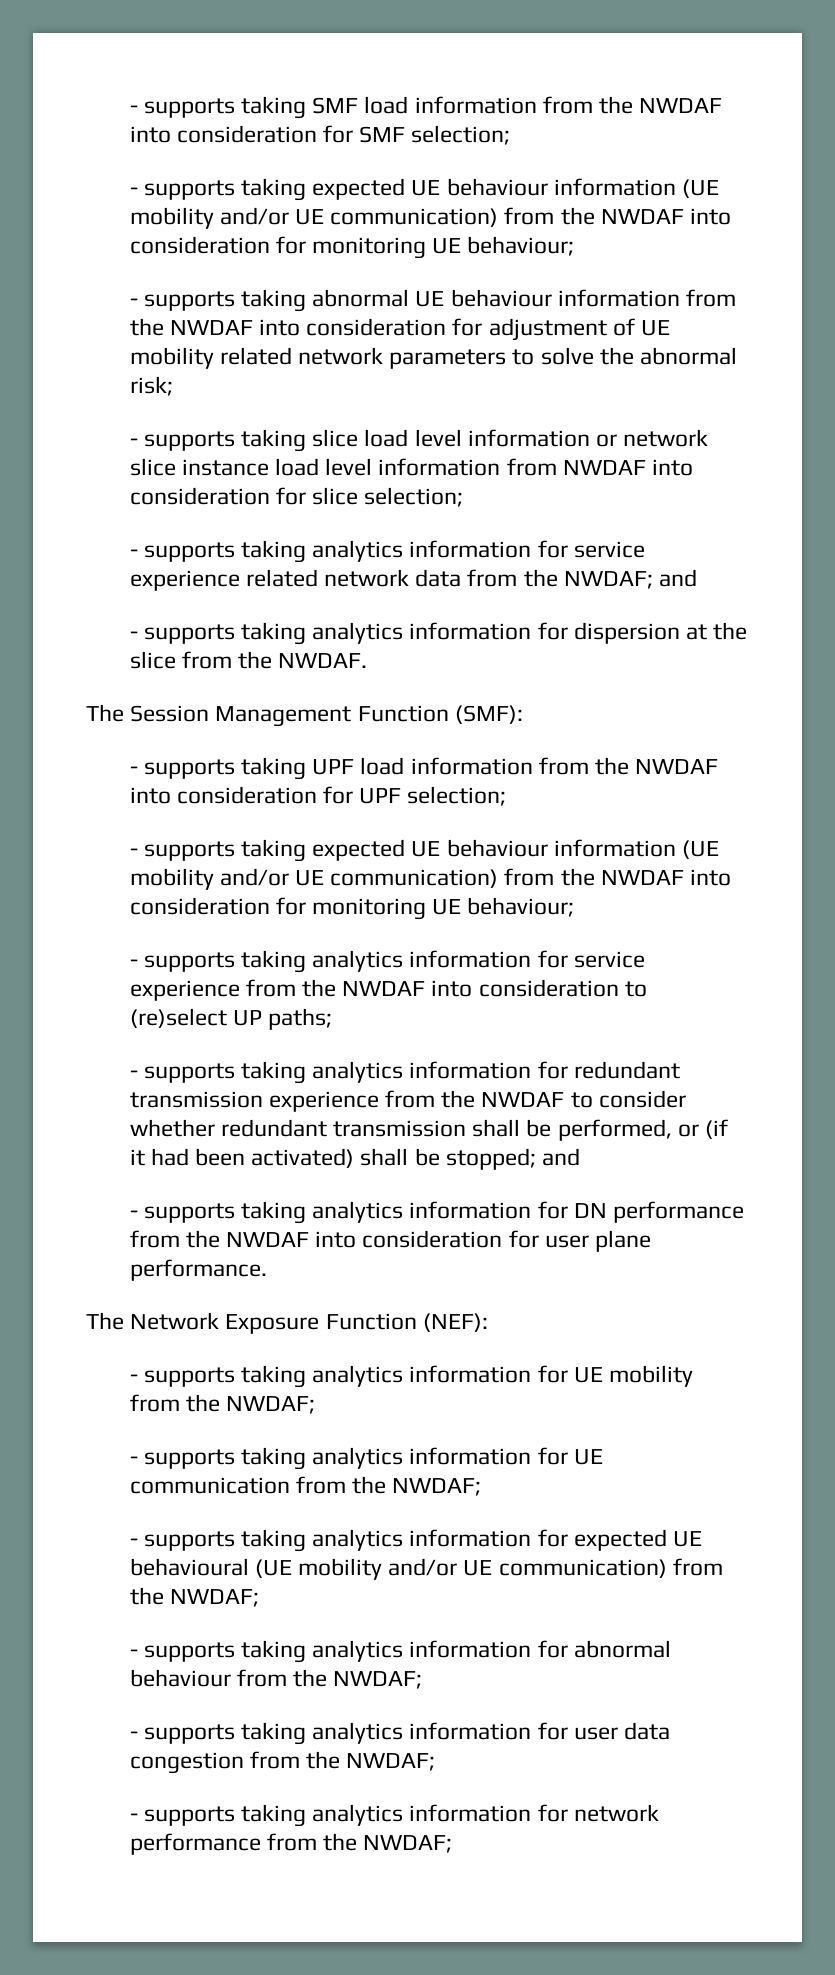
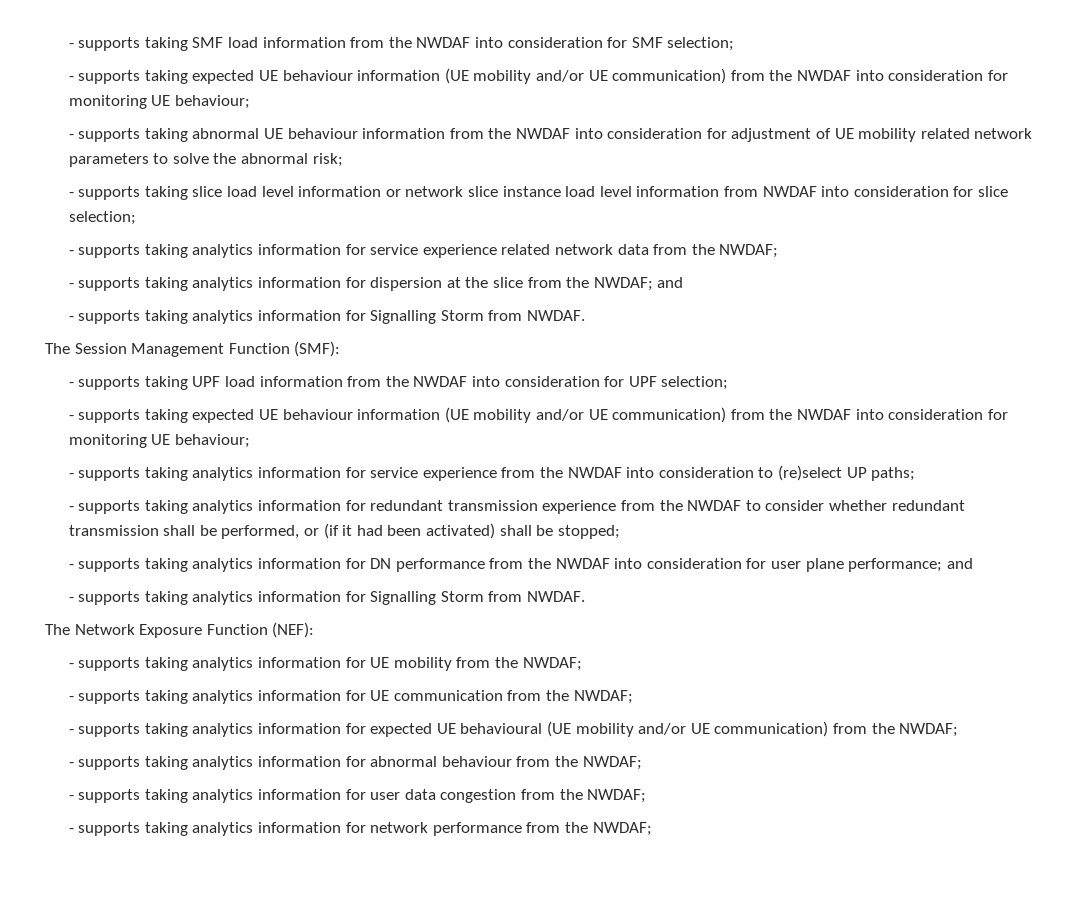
[659,569,698,587] and -> (779, 251) none
(273, 660) none -> [593,277,684,291] [68,310,523,324] NWDAF; and // - supports taking analytics information for Signalling Storm from
[542,1148,581,1166] and -> (620, 532) none
[129,1259,267,1281] performance. -> [848,558,973,572] [68,591,585,605] performance; and // - supports taking analytics information for Signalling Storm from NWDAF.

